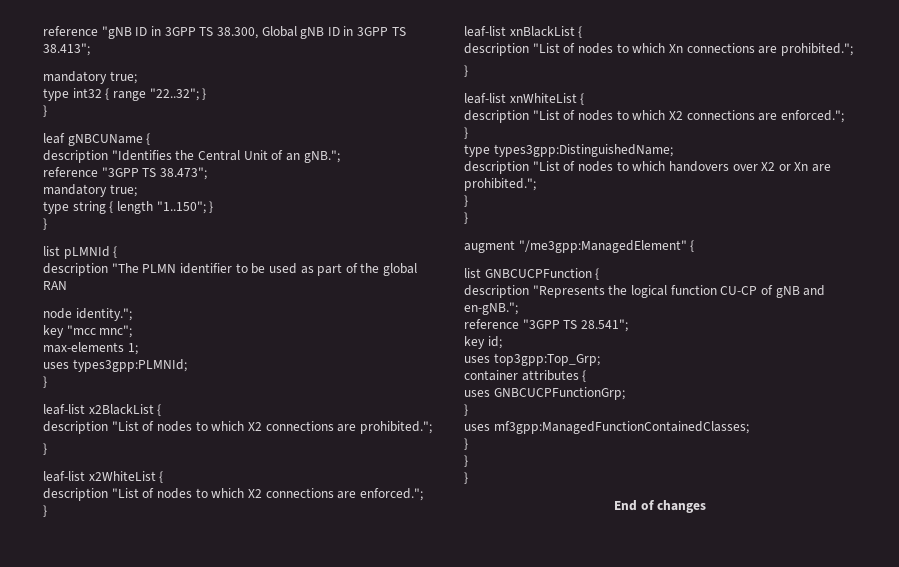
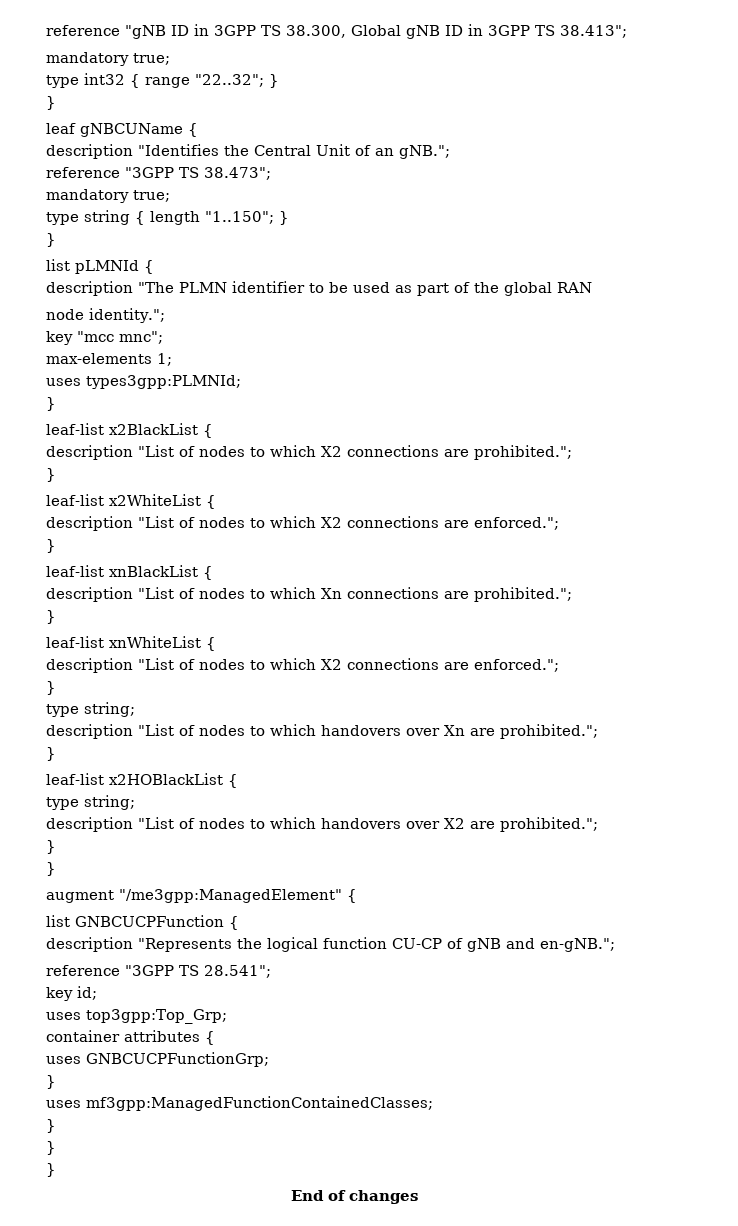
[493,144,673,157] types3gpp:DistinguishedName; -> [84,702,135,717] [46,724,598,739] [46,747,56,761] [46,773,238,788] [46,795,135,810] string; // description "List of nodes to which handovers over Xn are prohibited."; // } // leaf-list x2HOBlackList { // type string;
[778,162,809,171] or Xn -> (465, 823) none

